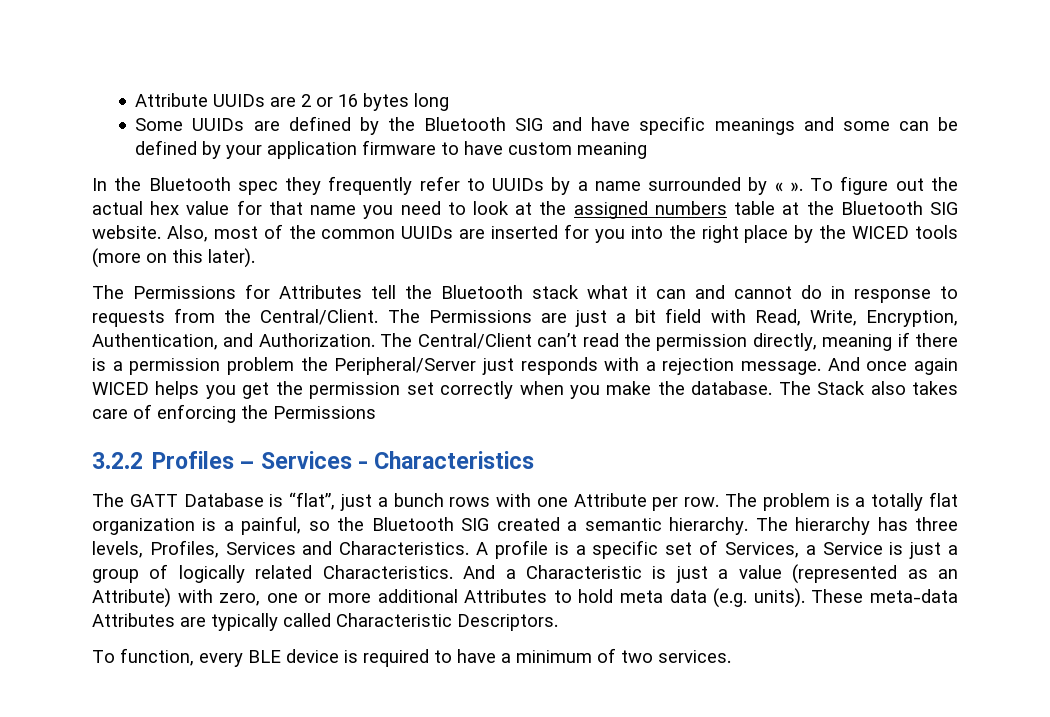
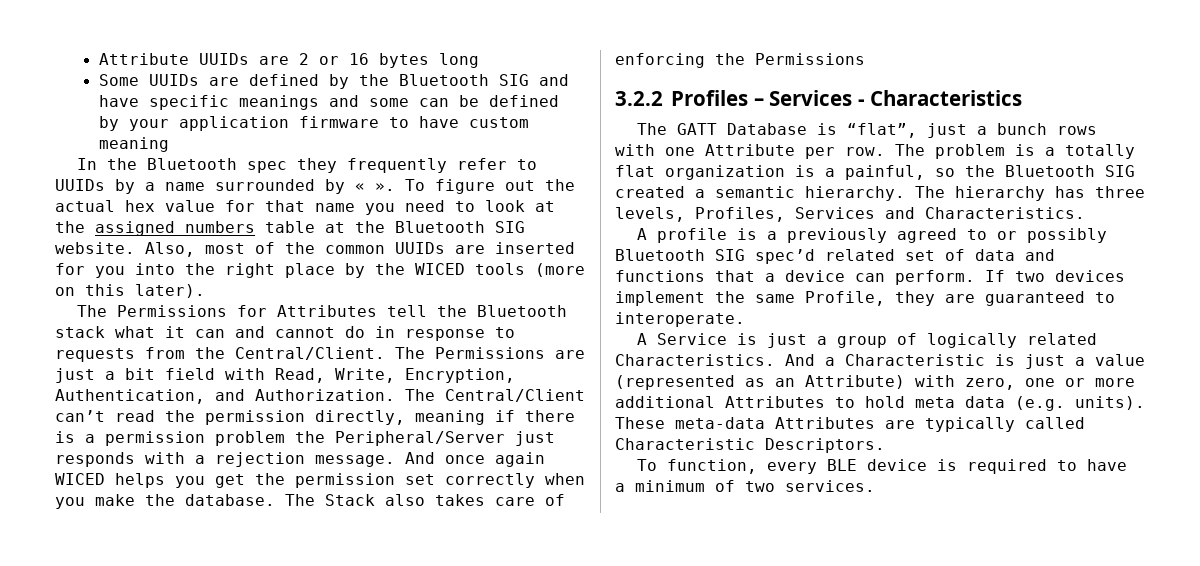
(470, 548) none -> (1085, 213) //
[592,540,816,559] specific set of Services, a -> [786,228,1107,243] [615,249,1055,264] [615,270,1125,285] [615,291,1115,306] [615,312,745,327] [636,333,647,345] previously agreed to or possibly Bluetooth SIG spec’d related set of data and functions that a device can perform. If two devices implement the same Profile, they are guaranteed to interoperate. // A

